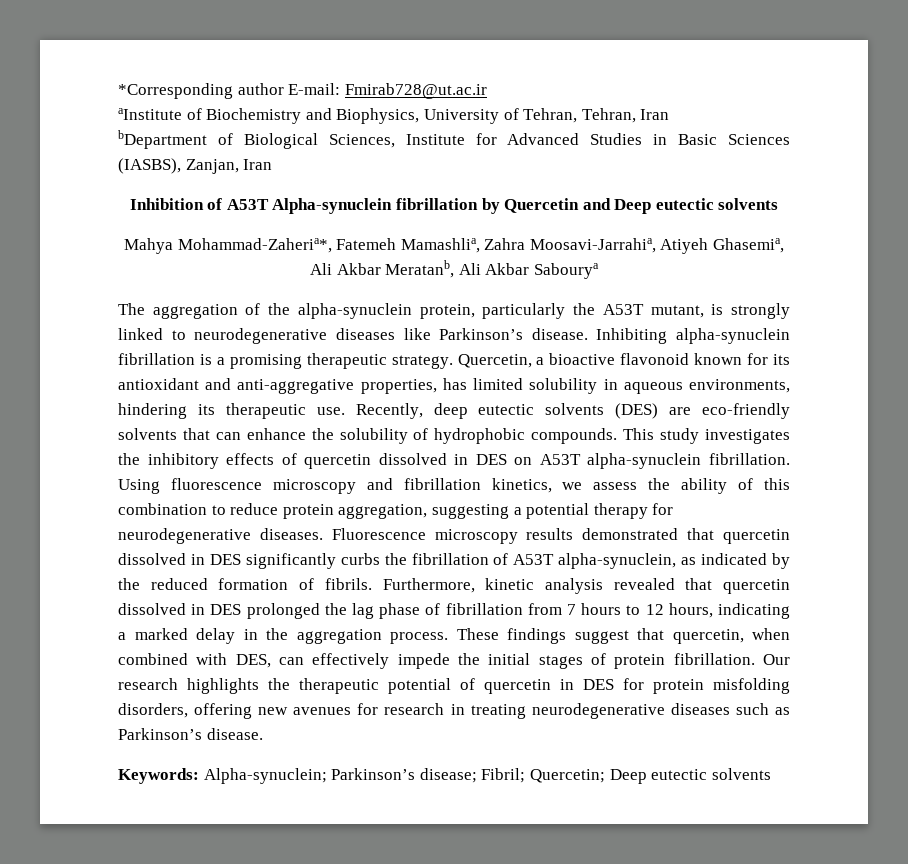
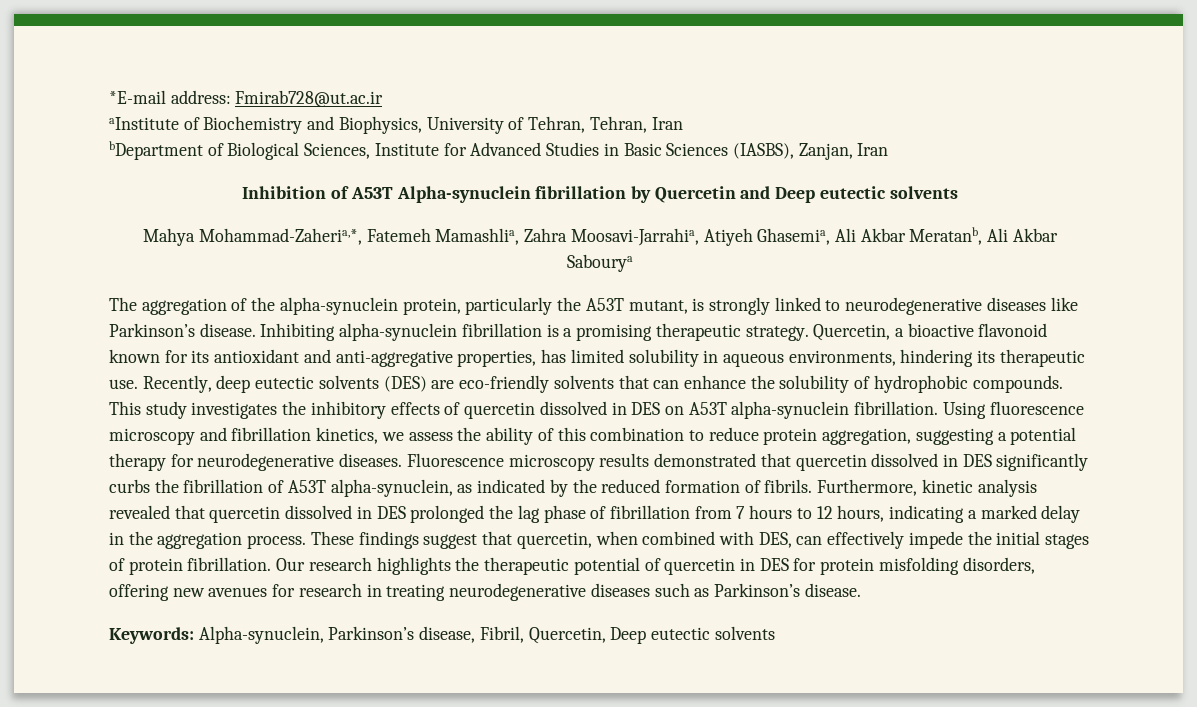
[118,83,341,99] *Corresponding author E-mail: -> [109,90,231,104] *E-mail address:
[177,238,332,253] Mohammad-Zaheria*, -> [198,228,362,245] Mohammad-Zaheria,*,
[203,768,605,784] Alpha-synuclein; Parkinson’s disease; Fibril; Quercetin; -> [198,626,606,644] Alpha-synuclein, Parkinson’s disease, Fibril, Quercetin,

